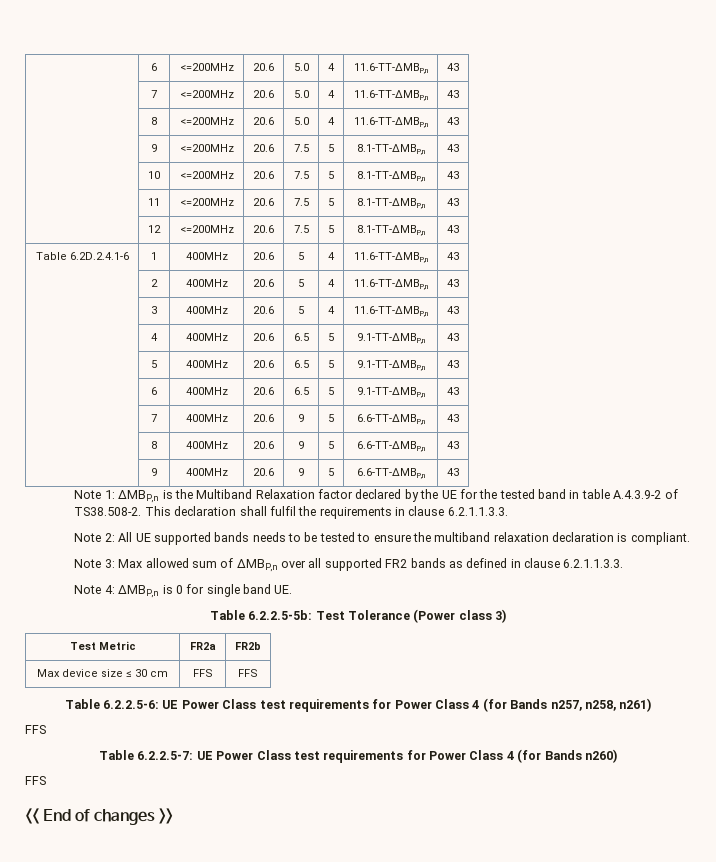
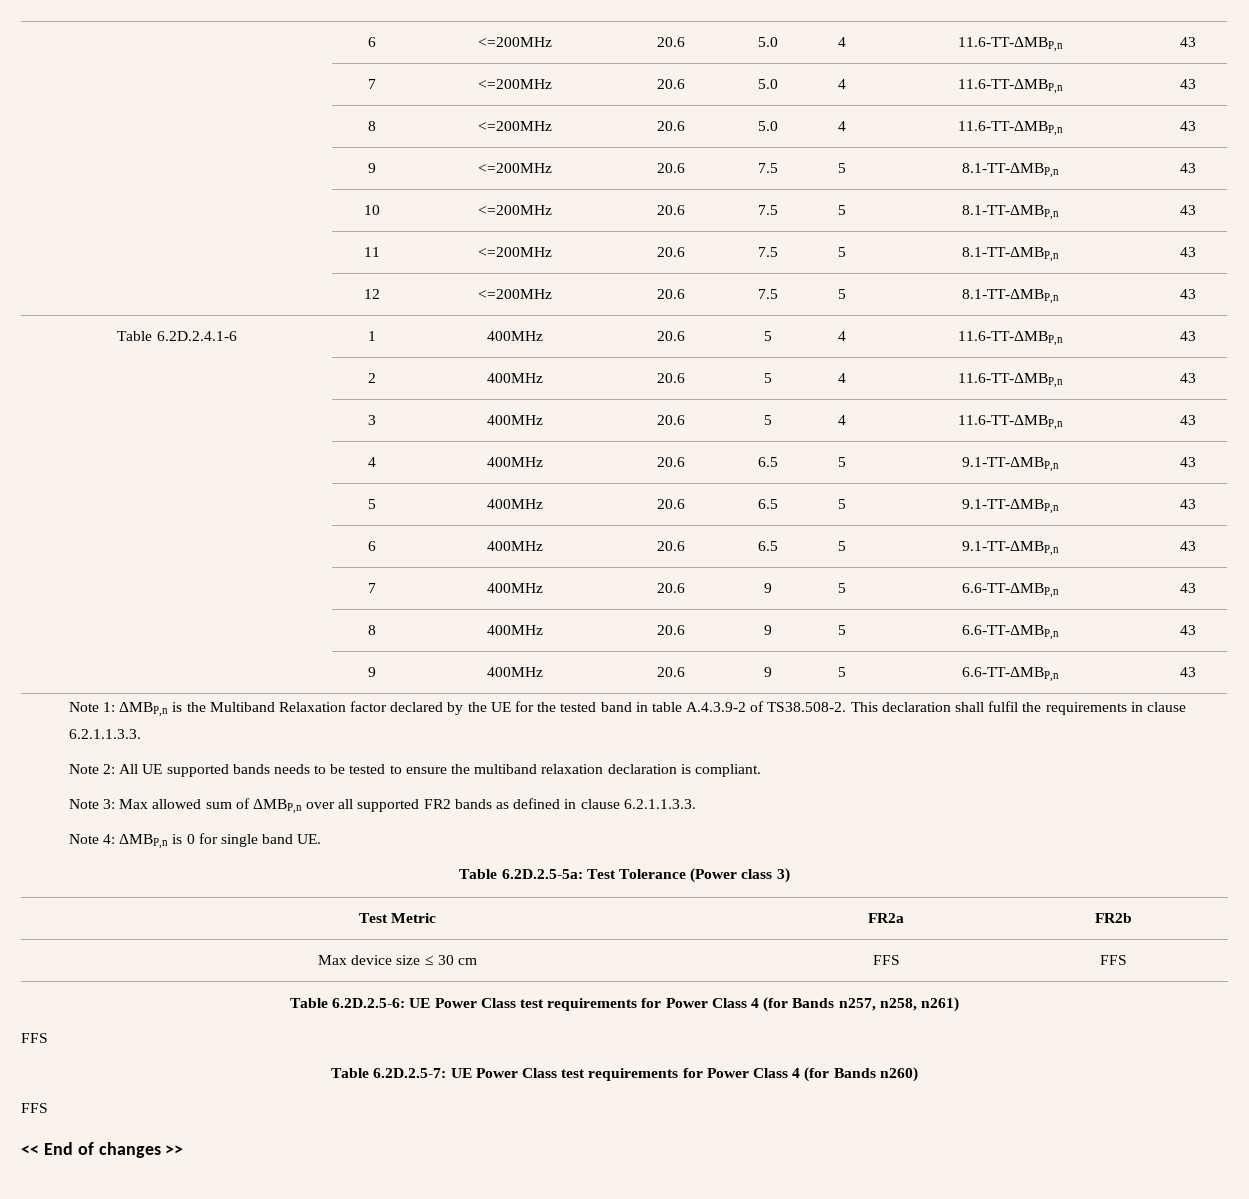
[248,610,313,620] 6.2.2.5-5b: -> [501,869,583,879] 6.2D.2.5-5a:
[103,700,160,709] 6.2.2.5-6: -> [332,998,406,1008] 6.2D.2.5-6:
[137,751,194,760] 6.2.2.5-7: -> [373,1068,447,1078] 6.2D.2.5-7:

